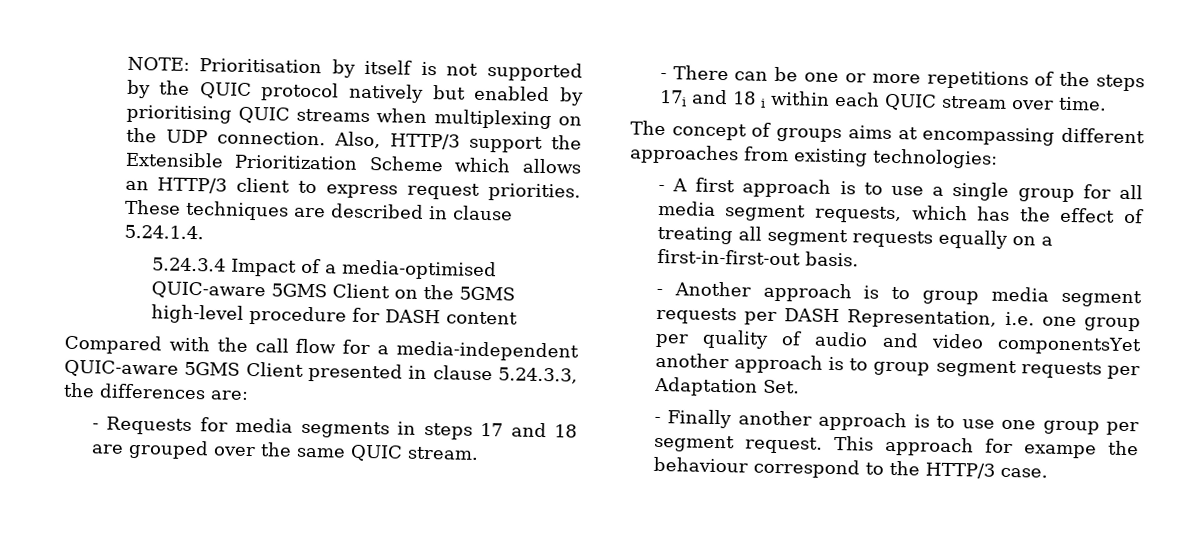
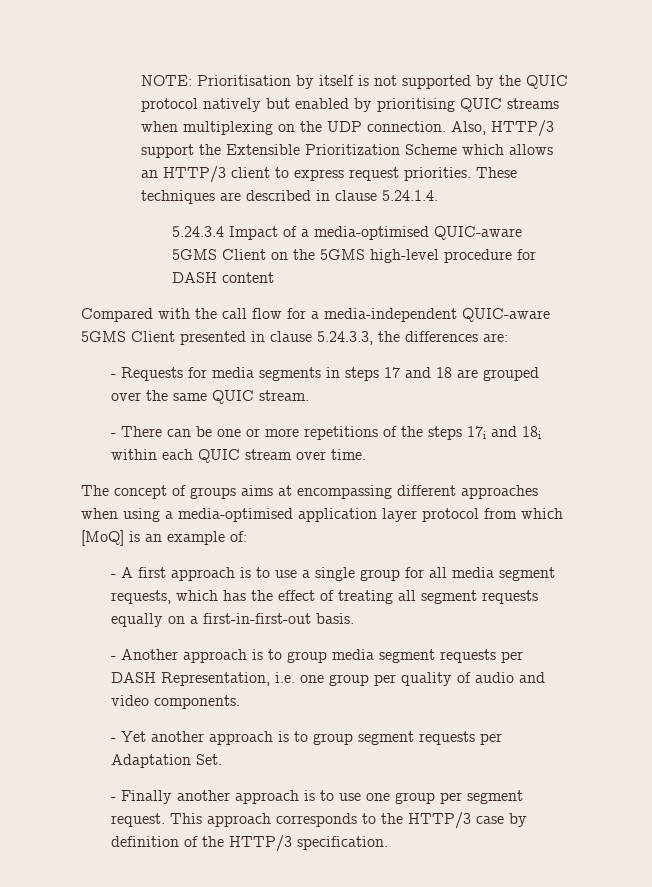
[732,91,766,108] 18 i -> [522,426,542,439] 18i
[744,146,998,169] from existing technologies: -> [81,508,563,522] [81,530,247,546] when using a media-optimised application layer protocol from which [MoQ] is an example of:
[997,335,1143,356] componentsYet -> [154,695,241,709] [111,731,147,742] components. // - Yet
[984,438,1139,459] [652,456,1048,479] for exampe the behaviour correspond to the HTTP/3 case. -> [276,812,528,829] [111,835,389,852] corresponds to the HTTP/3 case by definition of the HTTP/3 specification.

